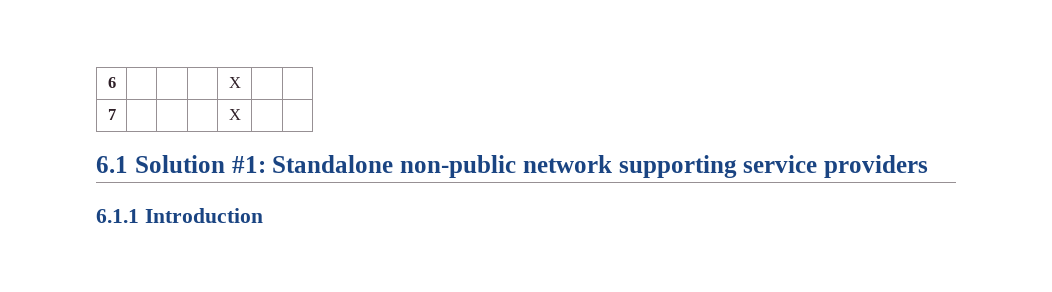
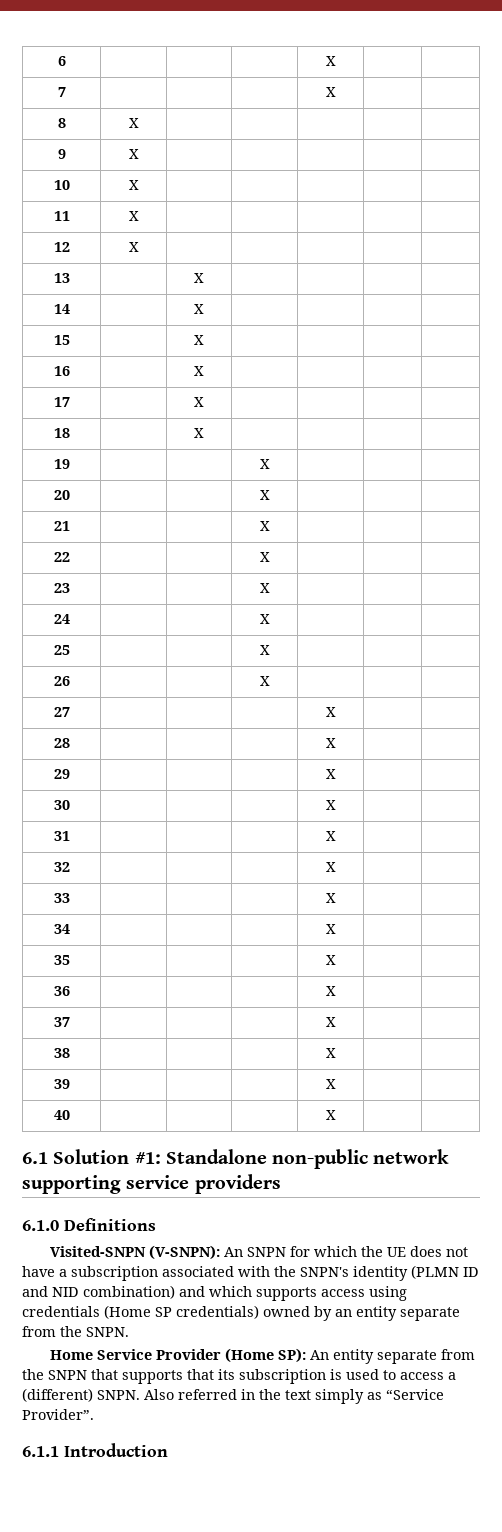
(241, 114) none -> [57,118,66,128] [128,118,139,128] [57,149,66,159] [128,149,139,159] [53,180,70,190] [128,180,139,190] [53,211,70,221] [128,211,139,221] [53,242,70,252] [128,242,139,252] [53,273,70,283] [194,273,204,283] [53,304,70,314] [194,304,204,314] [53,335,70,345] [194,335,204,345] [53,366,70,376] [194,366,204,376] [53,397,70,407] [194,397,204,407] [53,428,70,438] [194,428,204,438] [53,459,70,469] [259,459,270,469] [53,490,70,500] [259,490,270,500] [53,521,70,531] [259,521,270,531] [53,552,70,562] [259,552,270,562] [53,583,70,593] [259,583,270,593] [53,614,70,624] [259,614,270,624] [53,645,70,655] [259,645,270,655] [53,676,70,686] [259,676,270,686] [53,707,70,717] [325,707,336,717] [53,738,70,748] [325,738,336,748] [53,769,70,779] [325,769,336,779] [53,800,70,810] [325,800,336,810] [53,831,70,841] [325,831,336,841] [53,862,70,872] [325,862,336,872] [53,893,70,903] [325,893,336,903] [53,924,70,934] [325,924,336,934] [53,955,70,965] [325,955,336,965] [53,986,70,996] [325,986,336,996] [53,1017,70,1027] [325,1017,336,1027] [53,1048,70,1058] [325,1048,336,1058] [53,1079,70,1089] [325,1079,336,1089] [53,1110,70,1120] [325,1110,336,1120] // 8 | X | | | | | // 9 | X | | | | | // 10 | X | | | | | // 11 | X | | | | | // 12 | X | | | | | // 13 | | X | | | | // 14 | | X | | | | // 15 | | X | | | | // 16 | | X | | | | // 17 | | X | | | | // 18 | | X | | | | // 19 | | | X | | | // 20 | | | X | | | // 21 | | | X | | | // 22 | | | X | | | // 23 | | | X | | | // 24 | | | X | | | // 25 | | | X | | | // 26 | | | X | | | // 27 | | | | X | | // 28 | | | | X | | // 29 | | | | X | | // 30 | | | | X | | // 31 | | | | X | | // 32 | | | | X | | // 33 | | | | X | | // 34 | | | | X | | // 35 | | | | X | | // 36 | | | | X | | // 37 | | | | X | | // 38 | | | | X | | // 39 | | | | X | | // 40 | | | | X | |
(928, 166) none -> [22,1218,156,1231] [49,1245,468,1260] [22,1265,479,1281] [22,1285,407,1301] [22,1305,460,1321] [22,1326,129,1337] [49,1348,475,1364] [22,1369,456,1384] [22,1388,444,1404] [22,1409,94,1420] // 6.1.0 Definitions // Visited-SNPN (V-SNPN): An SNPN for which the UE does not have a subscription associated with the SNPN's identity (PLMN ID and NID combination) and which supports access using credentials (Home SP credentials) owned by an entity separate from the SNPN. // Home Service Provider (Home SP): An entity separate from the SNPN that supports that its subscription is used to access a (different) SNPN. Also referred in the text simply as “Service Provider”.

